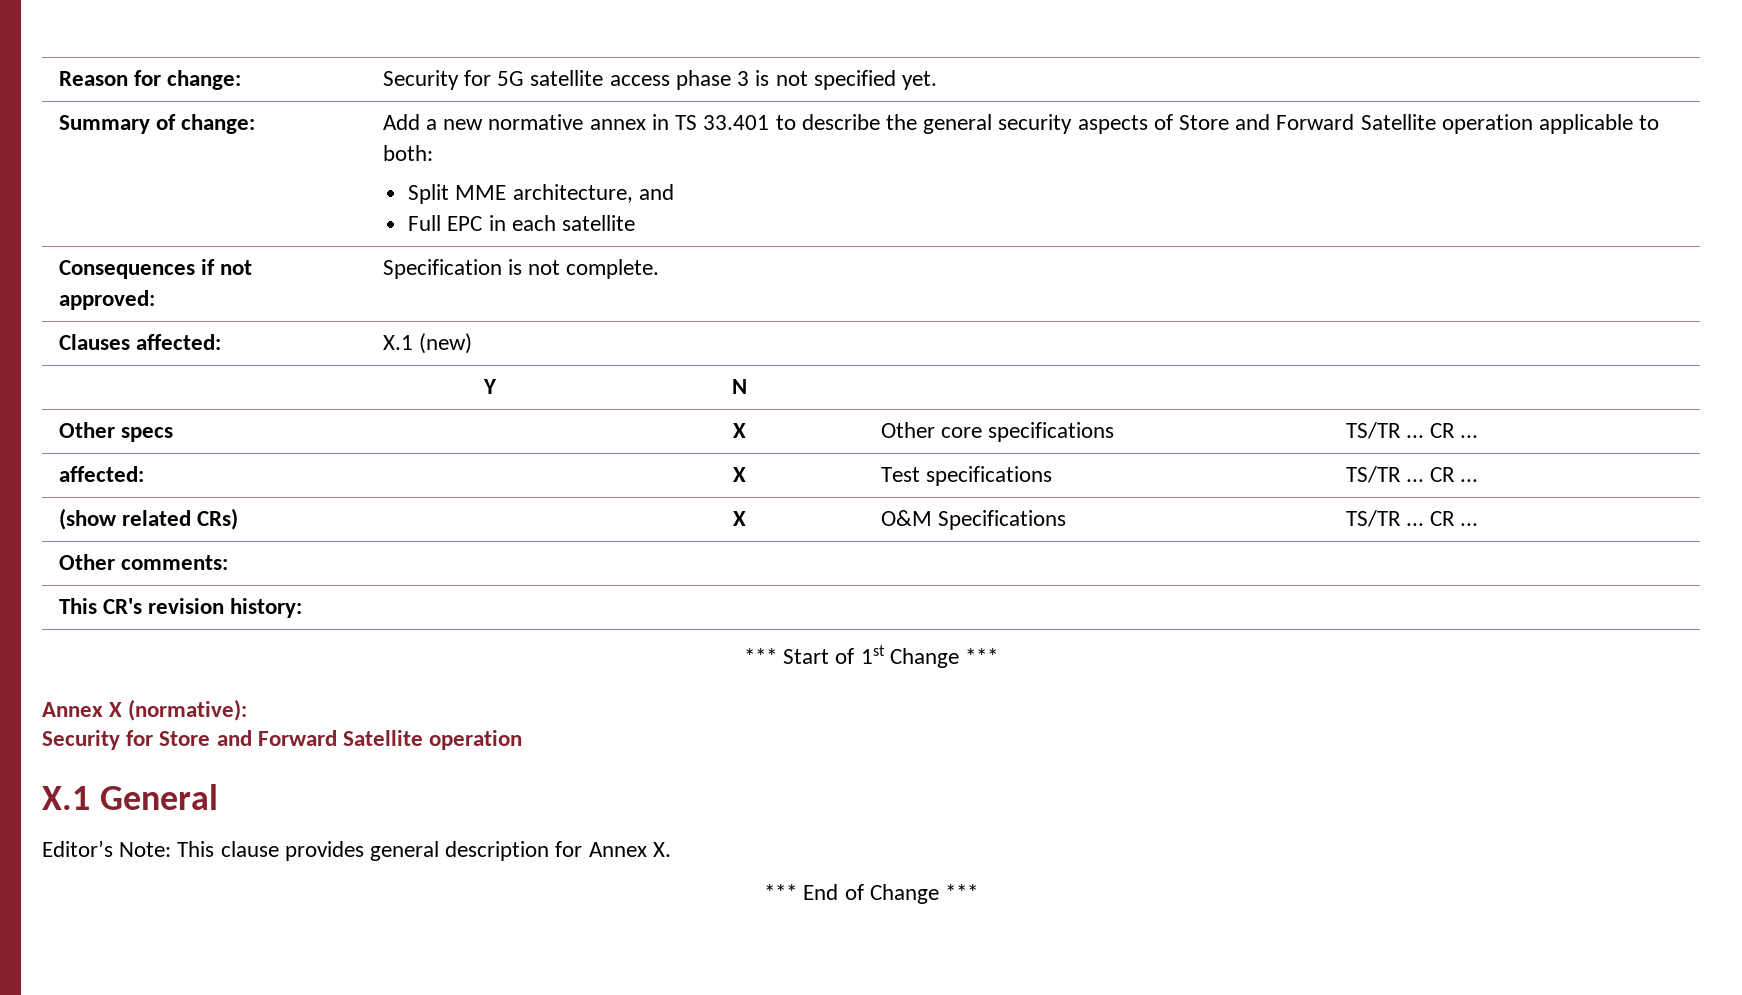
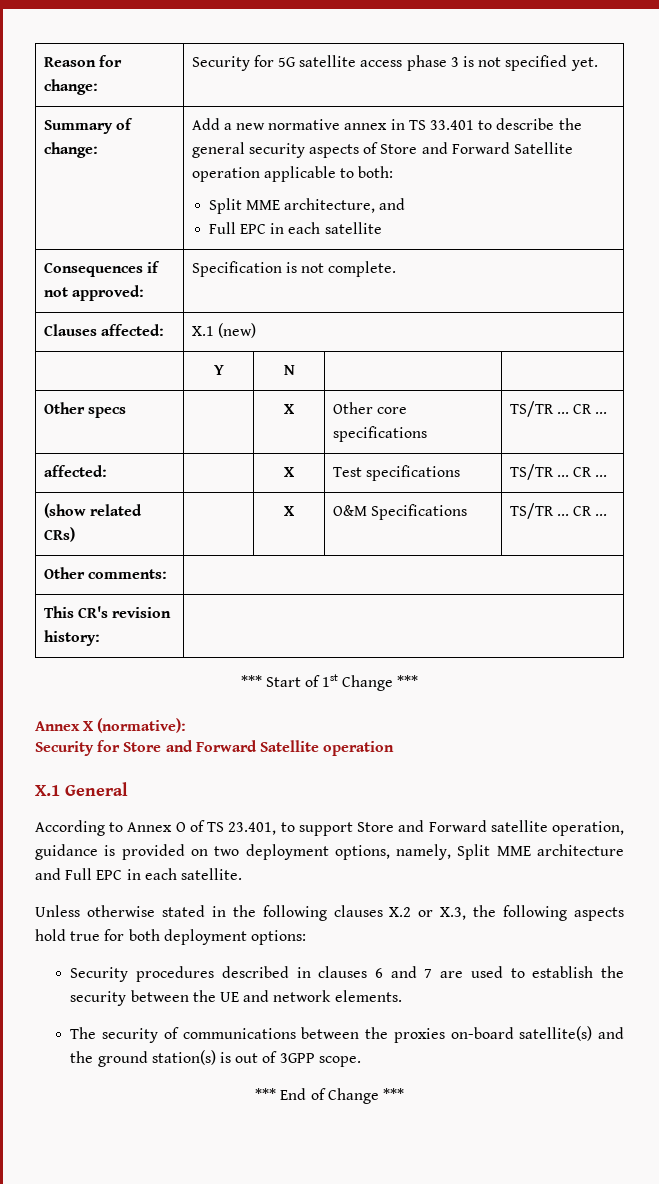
[42,840,671,861] Editor’s Note: This clause provides general description for Annex X. -> [35,820,624,836] [35,844,624,860] [35,868,242,880] [35,905,624,921] [35,929,306,945] [70,966,624,982] [70,990,402,1006] [70,1026,625,1043] [70,1050,361,1067] According to Annex O of TS 23.401, to support Store and Forward satellite operation, guidance is provided on two deployment options, namely, Split MME architecture and Full EPC in each satellite. // Unless otherwise stated in the following clauses X.2 or X.3, the following aspects hold true for both deployment options: // Security procedures described in clauses 6 and 7 are used to establish the security between the UE and network elements. // The security of communications between the proxies on-board satellite(s) and the ground station(s) is out of 3GPP scope.

